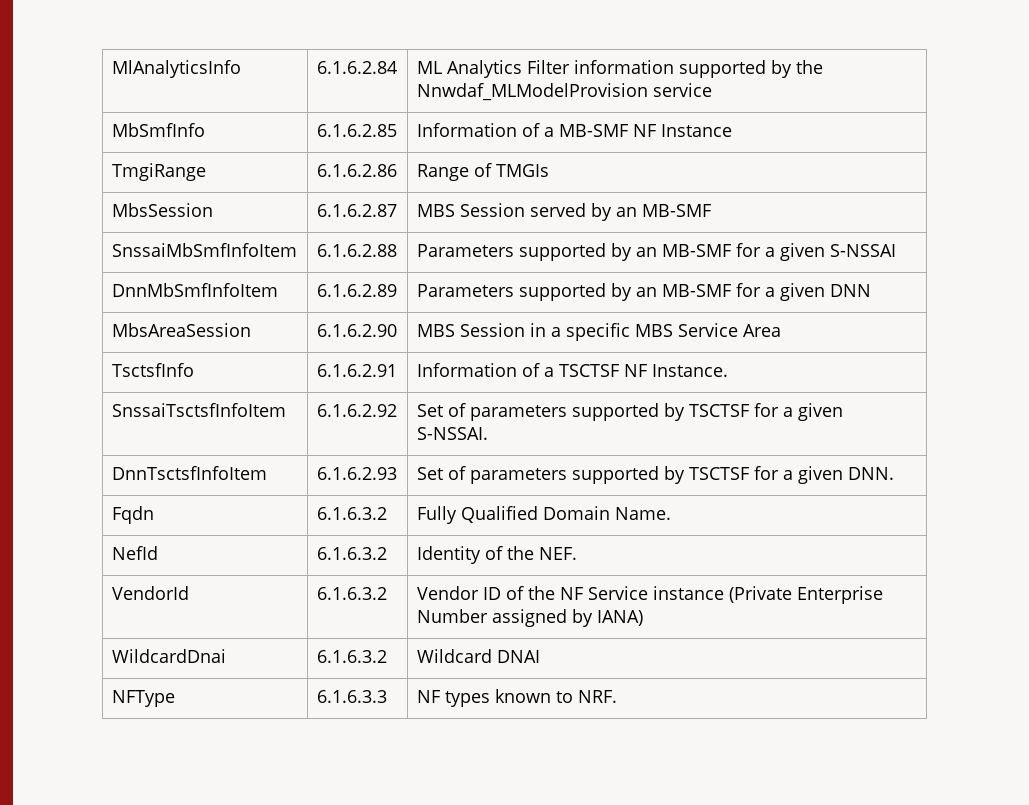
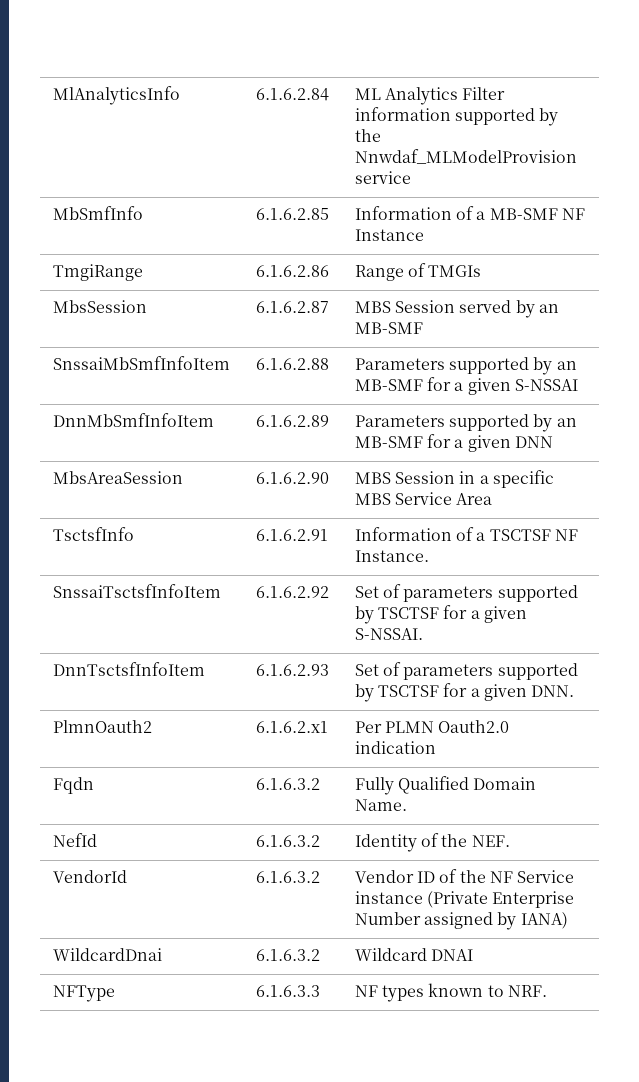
(894, 473) none -> [52,720,152,733] [255,721,328,733] [354,720,510,733] [354,741,436,754] // PlmnOauth2 | 6.1.6.2.x1 | Per PLMN Oauth2.0 indication

